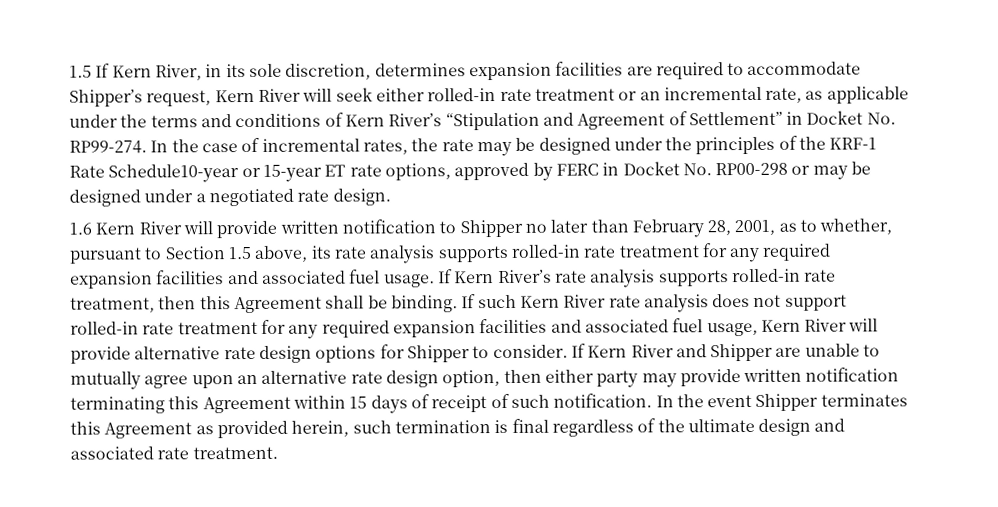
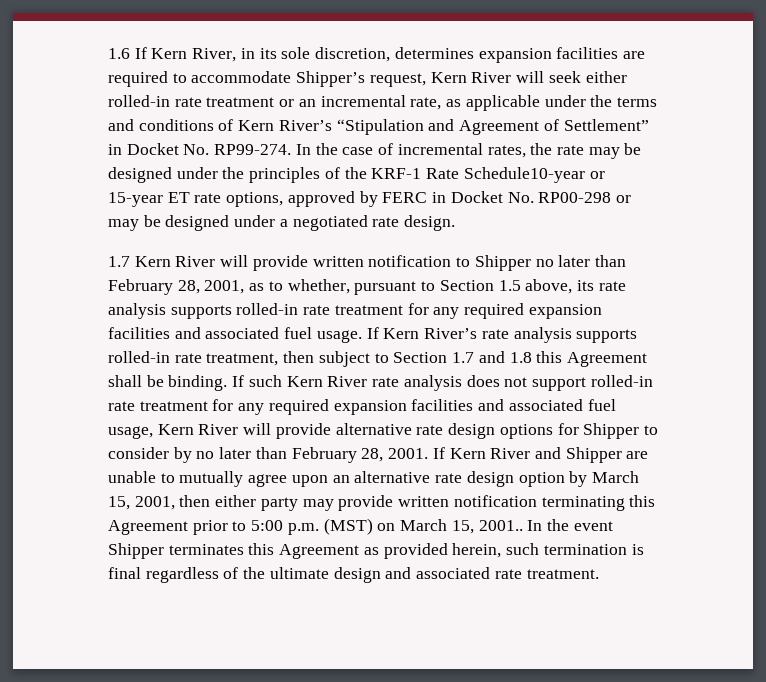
[69,65,92,78] 1.5 -> [108,48,130,59] 1.6
[69,222,92,235] 1.6 -> [108,256,130,267] 1.7
(197, 303) none -> [318,351,532,367] subject to Section 1.7 and 1.8
[492,344,568,359] consider. -> [108,447,429,463] consider by no later than February 28, 2001.
[442,369,501,388] option, -> [518,471,639,487] [108,496,175,510] option by March 15, 2001,
[292,393,653,414] within 15 days of receipt of such notification. -> [192,518,523,535] prior to 5:00 p.m. (MST) on March 15, 2001..

